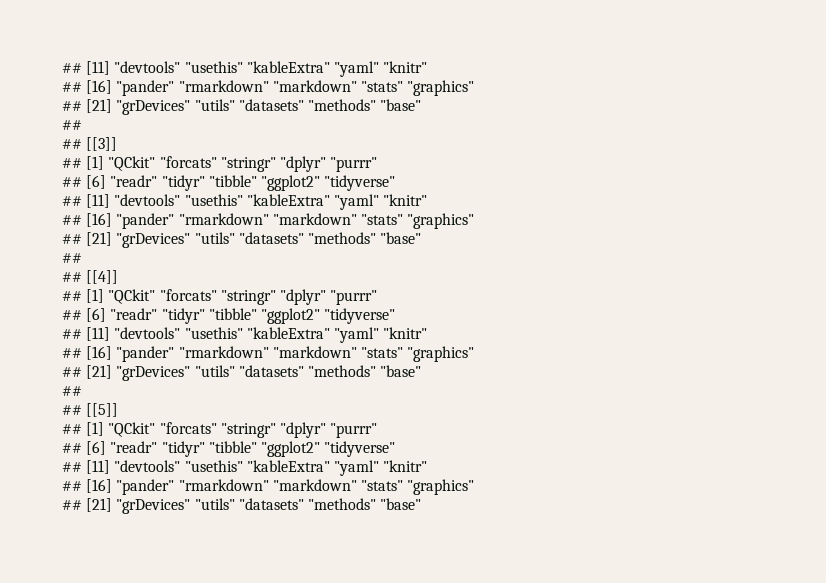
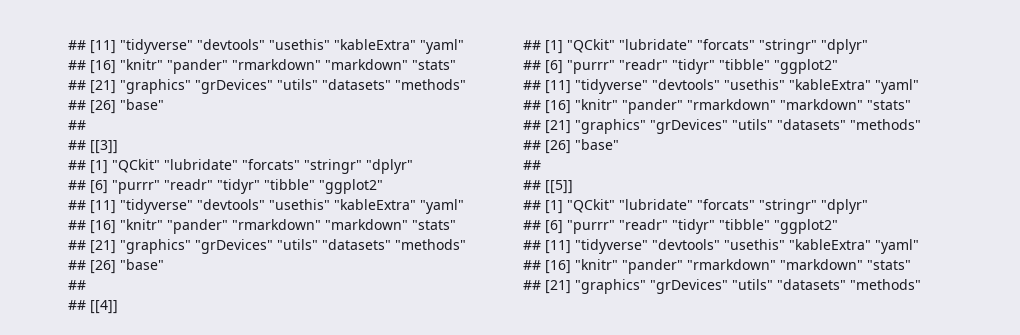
[62,61,428,77] [62,80,475,96] [62,99,376,115] ## [11] "devtools" "usethis" "kableExtra" "yaml" "knitr" // ## [16] "pander" "rmarkdown" "markdown" "stats" "graphics" // ## [21] "grDevices" "utils" "datasets" "methods" -> [68,39,464,54] [68,59,456,74] [68,79,466,94] [68,100,116,114] ## [11] "tidyverse" "devtools" "usethis" "kableExtra" "yaml" // ## [16] "knitr" "pander" "rmarkdown" "markdown" "stats" // ## [21] "graphics" "grDevices" "utils" "datasets" "methods" // ## [26]
[159,156,378,172] [62,175,396,191] [62,194,428,210] [62,213,475,229] [62,232,376,248] "forcats" "stringr" "dplyr" "purrr" // ## [6] "readr" "tidyr" "tibble" "ggplot2" "tidyverse" // ## [11] "devtools" "usethis" "kableExtra" "yaml" "knitr" // ## [16] "pander" "rmarkdown" "markdown" "stats" "graphics" // ## [21] "grDevices" "utils" "datasets" "methods" -> [164,159,413,174] [68,179,383,194] [68,199,464,214] [68,219,456,234] [68,239,466,254] [68,260,116,274] "lubridate" "forcats" "stringr" "dplyr" // ## [6] "purrr" "readr" "tidyr" "tibble" "ggplot2" // ## [11] "tidyverse" "devtools" "usethis" "kableExtra" "yaml" // ## [16] "knitr" "pander" "rmarkdown" "markdown" "stats" // ## [21] "graphics" "grDevices" "utils" "datasets" "methods" // ## [26]
[159,289,378,305] [62,308,396,324] [62,327,428,343] [62,346,475,362] [62,365,376,381] "forcats" "stringr" "dplyr" "purrr" // ## [6] "readr" "tidyr" "tibble" "ggplot2" "tidyverse" // ## [11] "devtools" "usethis" "kableExtra" "yaml" "knitr" // ## [16] "pander" "rmarkdown" "markdown" "stats" "graphics" // ## [21] "grDevices" "utils" "datasets" "methods" -> [619,39,868,54] [523,59,838,74] [523,79,919,94] [523,99,911,114] [523,119,921,134] [523,140,571,154] "lubridate" "forcats" "stringr" "dplyr" // ## [6] "purrr" "readr" "tidyr" "tibble" "ggplot2" // ## [11] "tidyverse" "devtools" "usethis" "kableExtra" "yaml" // ## [16] "knitr" "pander" "rmarkdown" "markdown" "stats" // ## [21] "graphics" "grDevices" "utils" "datasets" "methods" // ## [26]
[159,422,378,438] [62,441,396,457] [62,460,428,476] [62,479,475,495] [62,498,422,514] "forcats" "stringr" "dplyr" "purrr" // ## [6] "readr" "tidyr" "tibble" "ggplot2" "tidyverse" // ## [11] "devtools" "usethis" "kableExtra" "yaml" "knitr" // ## [16] "pander" "rmarkdown" "markdown" "stats" "graphics" // ## [21] "grDevices" "utils" "datasets" "methods" "base" -> [619,199,868,214] [523,219,838,234] [523,239,919,254] [523,259,911,274] [523,279,921,294] "lubridate" "forcats" "stringr" "dplyr" // ## [6] "purrr" "readr" "tidyr" "tibble" "ggplot2" // ## [11] "tidyverse" "devtools" "usethis" "kableExtra" "yaml" // ## [16] "knitr" "pander" "rmarkdown" "markdown" "stats" // ## [21] "graphics" "grDevices" "utils" "datasets" "methods"

